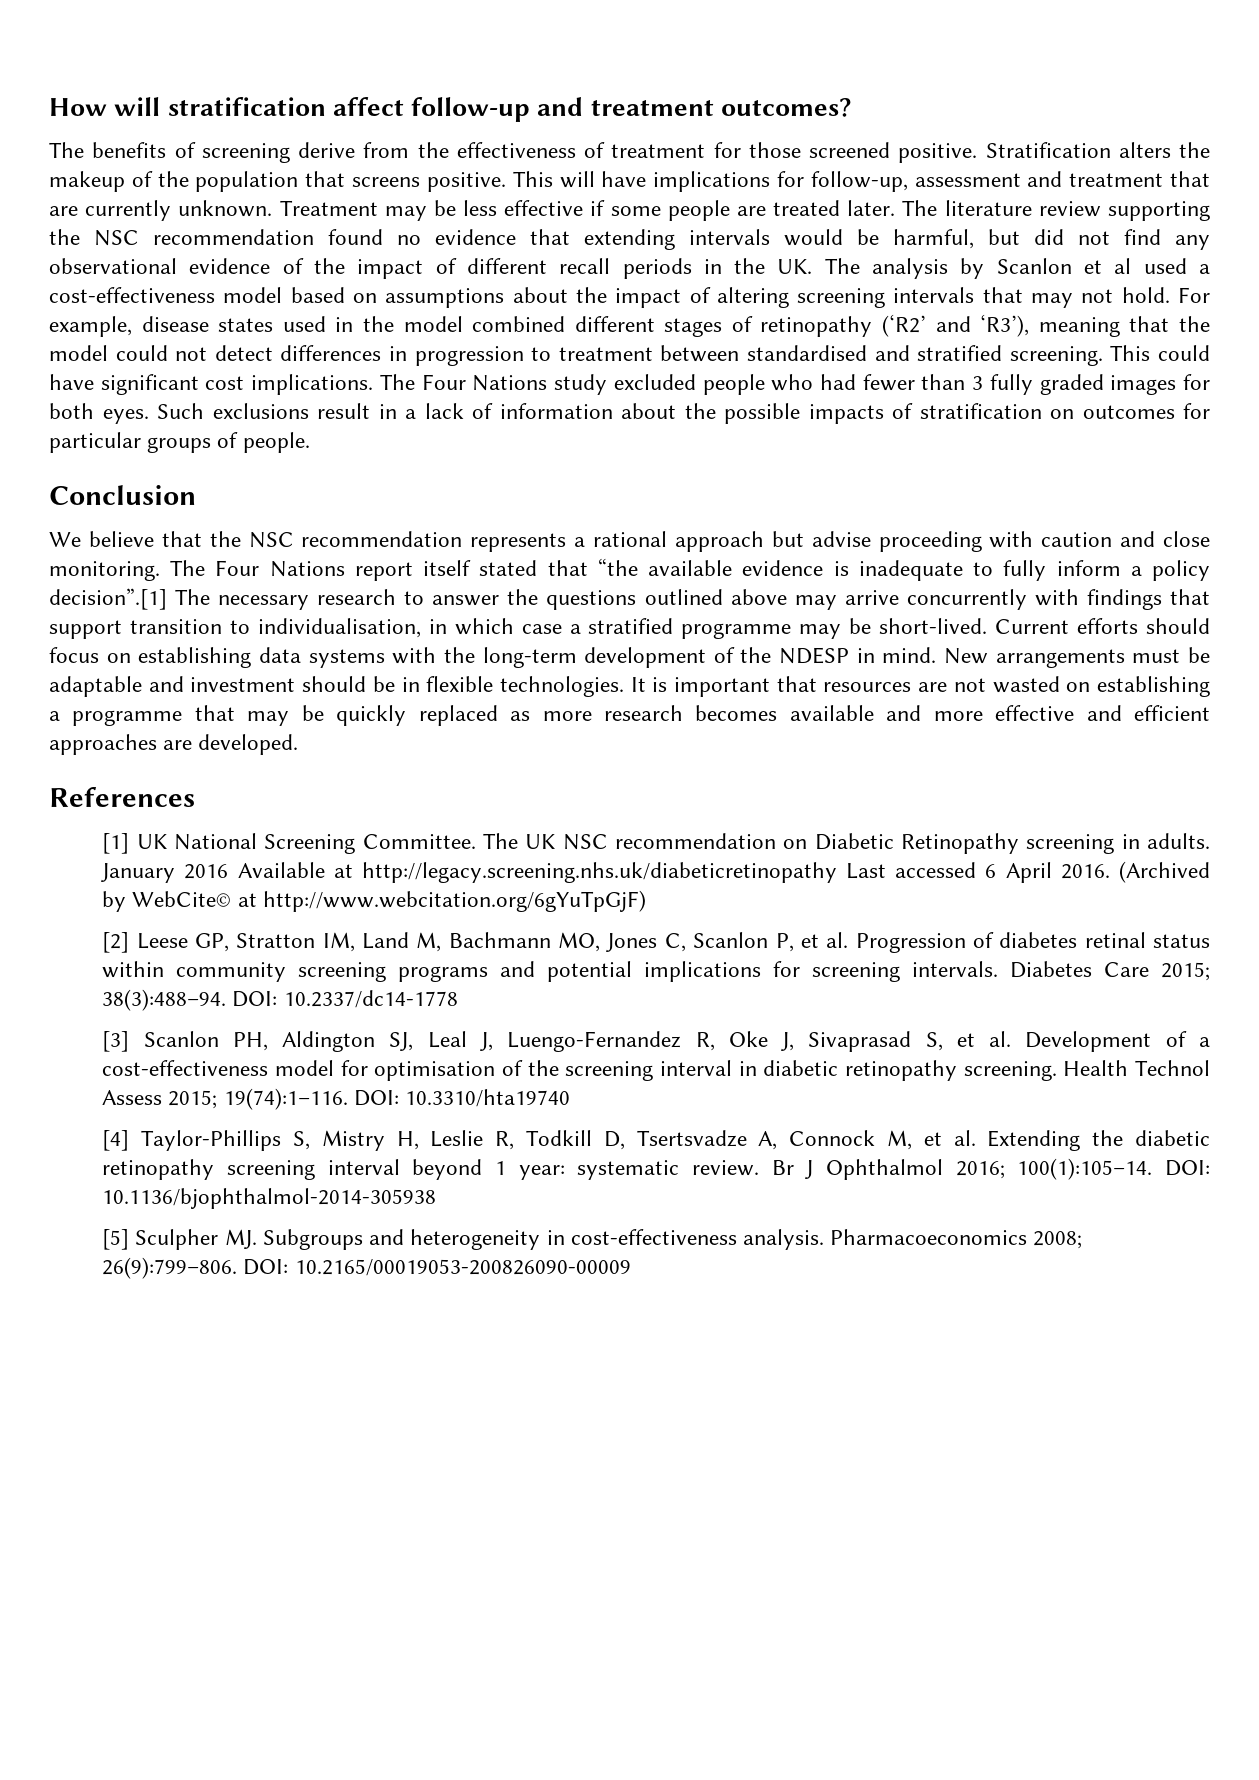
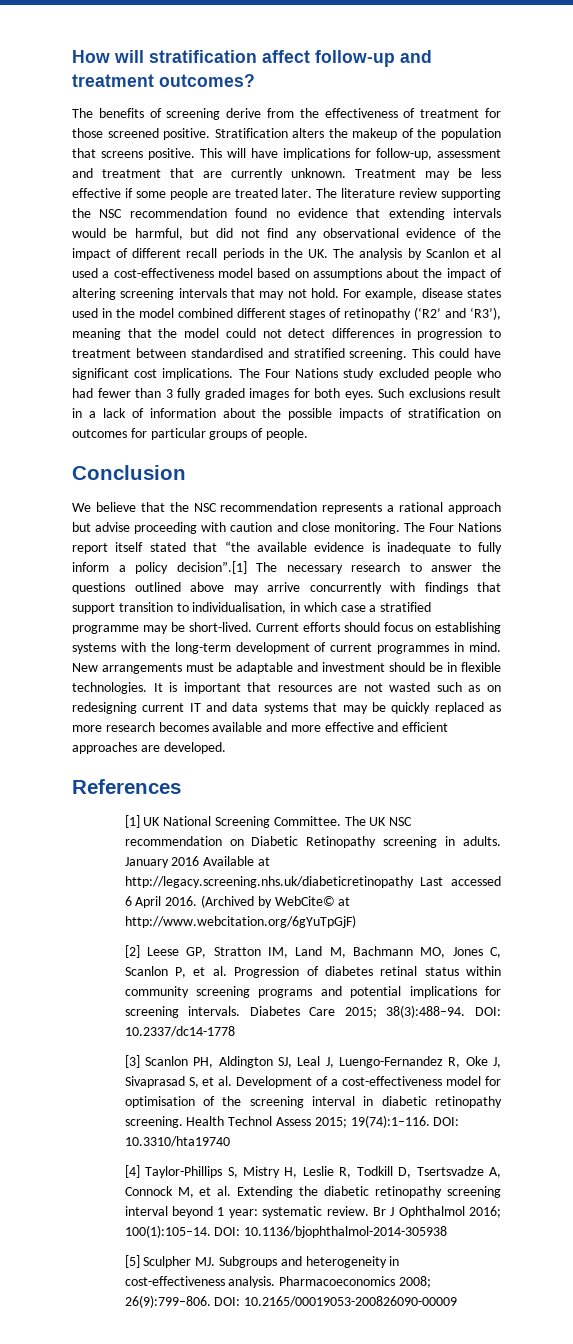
[258,647,301,663] data -> (501, 628) none
[740,647,850,664] the NDESP -> [330,643,450,654] current programmes
[1066,676,1211,697] [49,710,183,726] on establishing a programme -> [436,682,502,692] [72,702,308,714] such as on redesigning current IT and data systems

